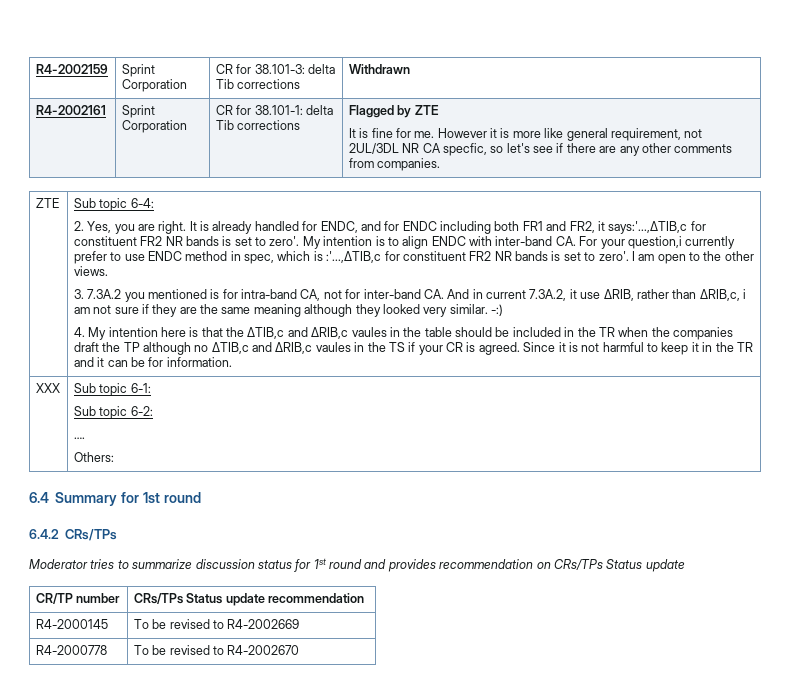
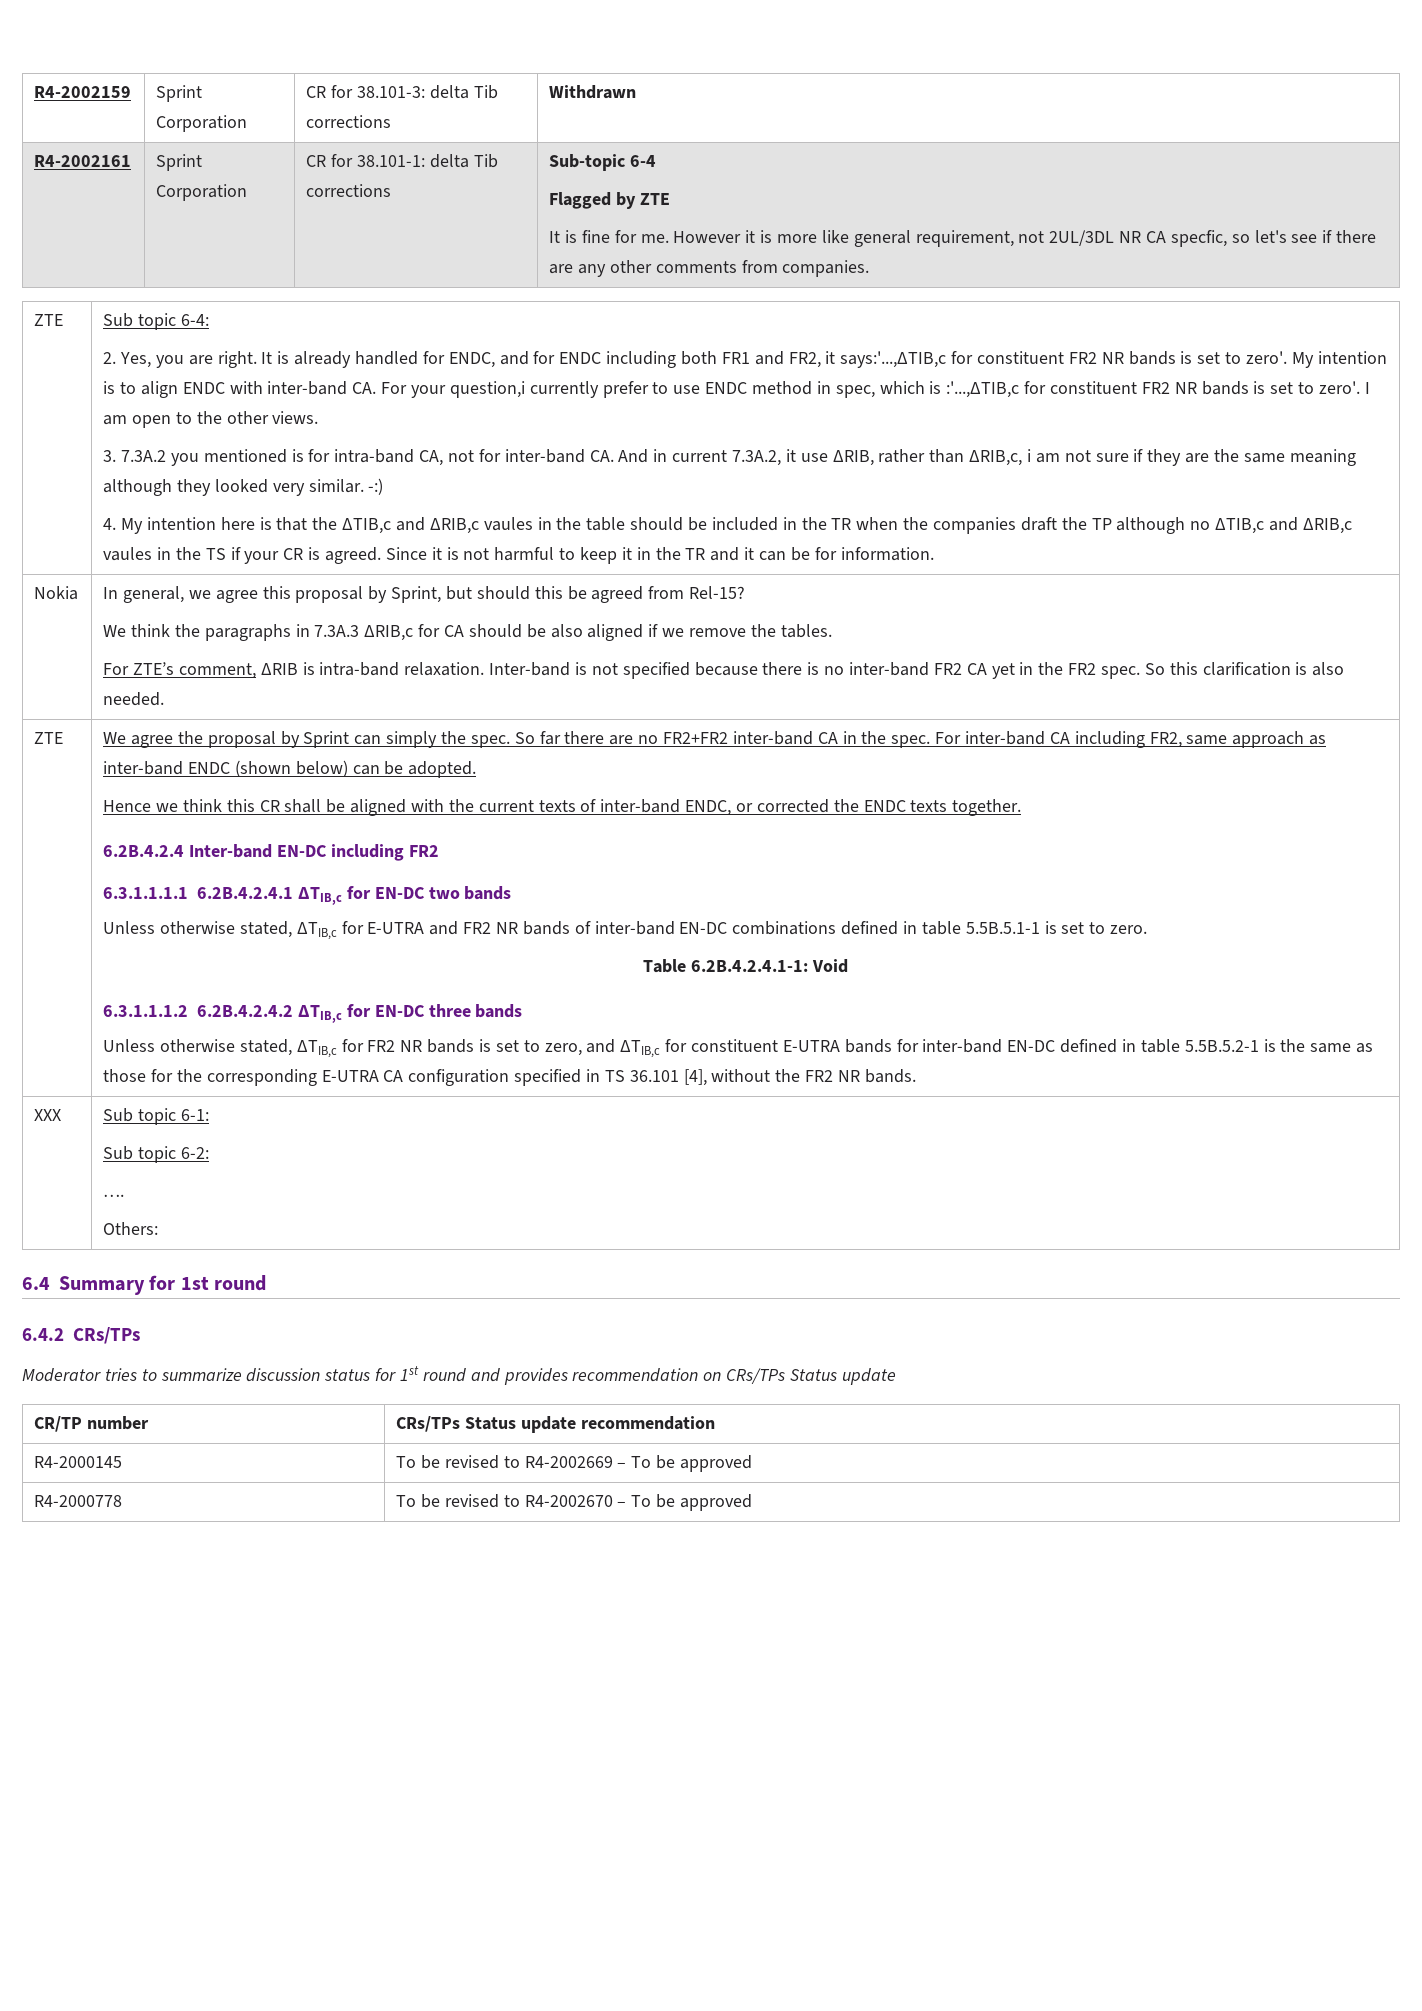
(301, 125) none -> [549,154,656,171] Sub-topic 6-4 //
(232, 362) none -> [34,586,79,600] [103,586,746,603] [103,624,832,641] [103,662,1345,679] [103,692,165,706] [34,732,64,744] [103,731,1327,748] [103,760,477,778] [103,799,1022,816] [103,844,439,861] [103,886,512,905] [103,921,1148,940] [643,959,848,973] [103,1004,523,1023] [103,1039,1374,1058] [103,1069,916,1086] // Nokia | In general, we agree this proposal by Sprint, but should this be agreed from Rel-15? // We think the paragraphs in 7.3A.3 ΔRIB,c for CA should be also aligned if we remove the tables. // For ZTE’s comment, ΔRIB is intra-band relaxation. Inter-band is not specified because there is no inter-band FR2 CA yet in the FR2 spec. So this clarification is also needed. // ZTE | We agree the proposal by Sprint can simply the spec. So far there are no FR2+FR2 inter-band CA in the spec. For inter-band CA including FR2, same approach as inter-band ENDC (shown below) can be adopted. // Hence we think this CR shall be aligned with the current texts of inter-band ENDC, or corrected the ENDC texts together. // 6.2B.4.2.4 Inter-band EN-DC including FR2 // 6.3.1.1.1.1 6.2B.4.2.4.1 ΔTIB,c for EN-DC two bands // Unless otherwise stated, ΔTIB,c for E-UTRA and FR2 NR bands of inter-band EN-DC combinations defined in table 5.5B.5.1-1 is set to zero. // Table 6.2B.4.2.4.1-1: Void // 6.3.1.1.1.2 6.2B.4.2.4.2 ΔTIB,c for EN-DC three bands // Unless otherwise stated, ΔTIB,c for FR2 NR bands is set to zero, and ΔTIB,c for constituent E-UTRA bands for inter-band EN-DC defined in table 5.5B.5.2-1 is the same as those for the corresponding E-UTRA CA configuration specified in TS 36.101 [4], without the FR2 NR bands.
(300, 624) none -> [617,1455,752,1472] – To be approved
(300, 650) none -> [617,1494,752,1511] – To be approved

